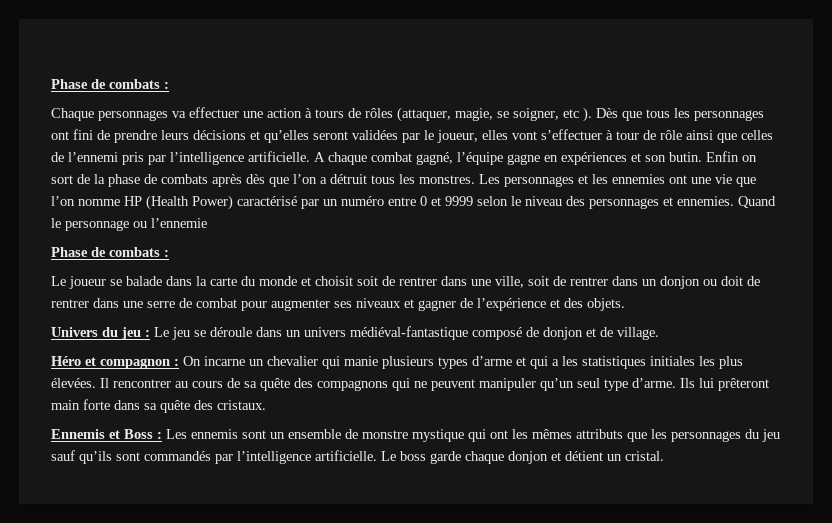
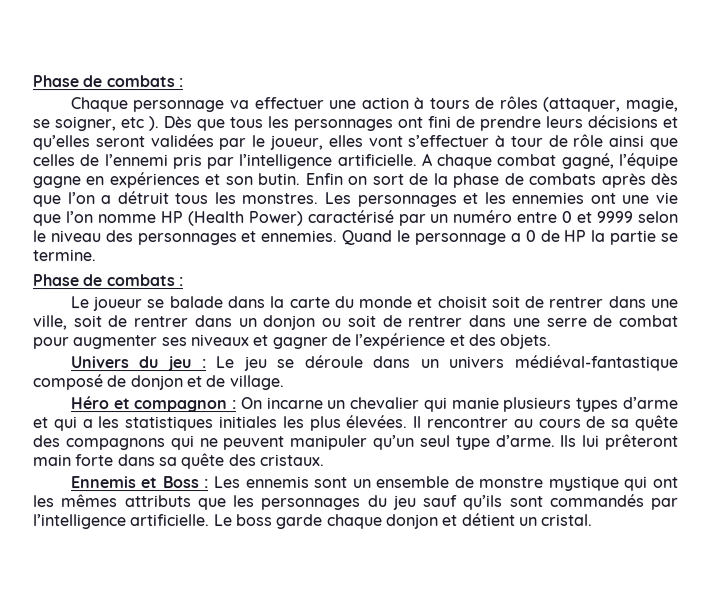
[98,110,168,121] personnages -> [132,100,225,113] personnage
[133,218,207,228] ou l’ennemie -> [509,229,679,245] [32,249,96,262] a 0 de HP la partie se termine.
[721,276,743,286] doit -> [347,314,377,328] soit

